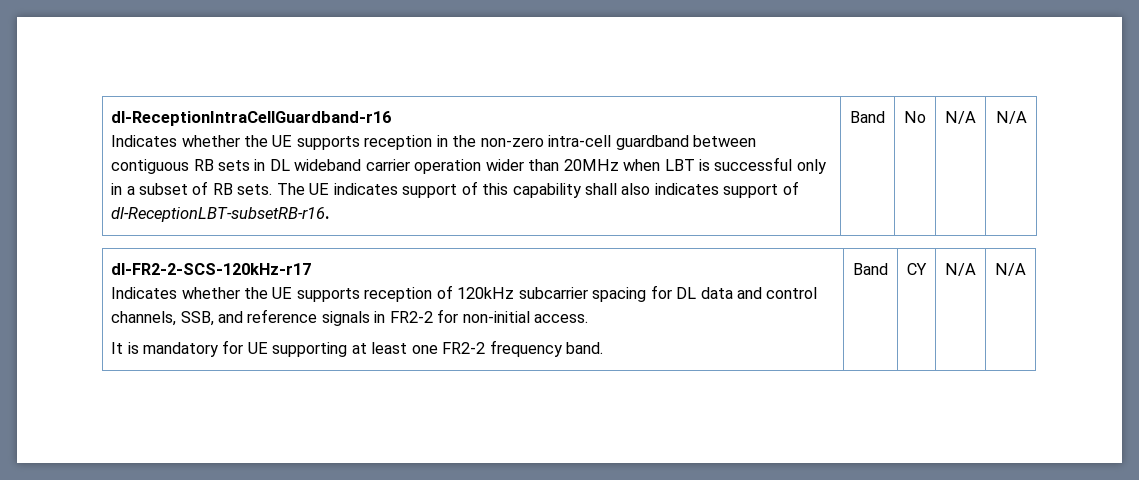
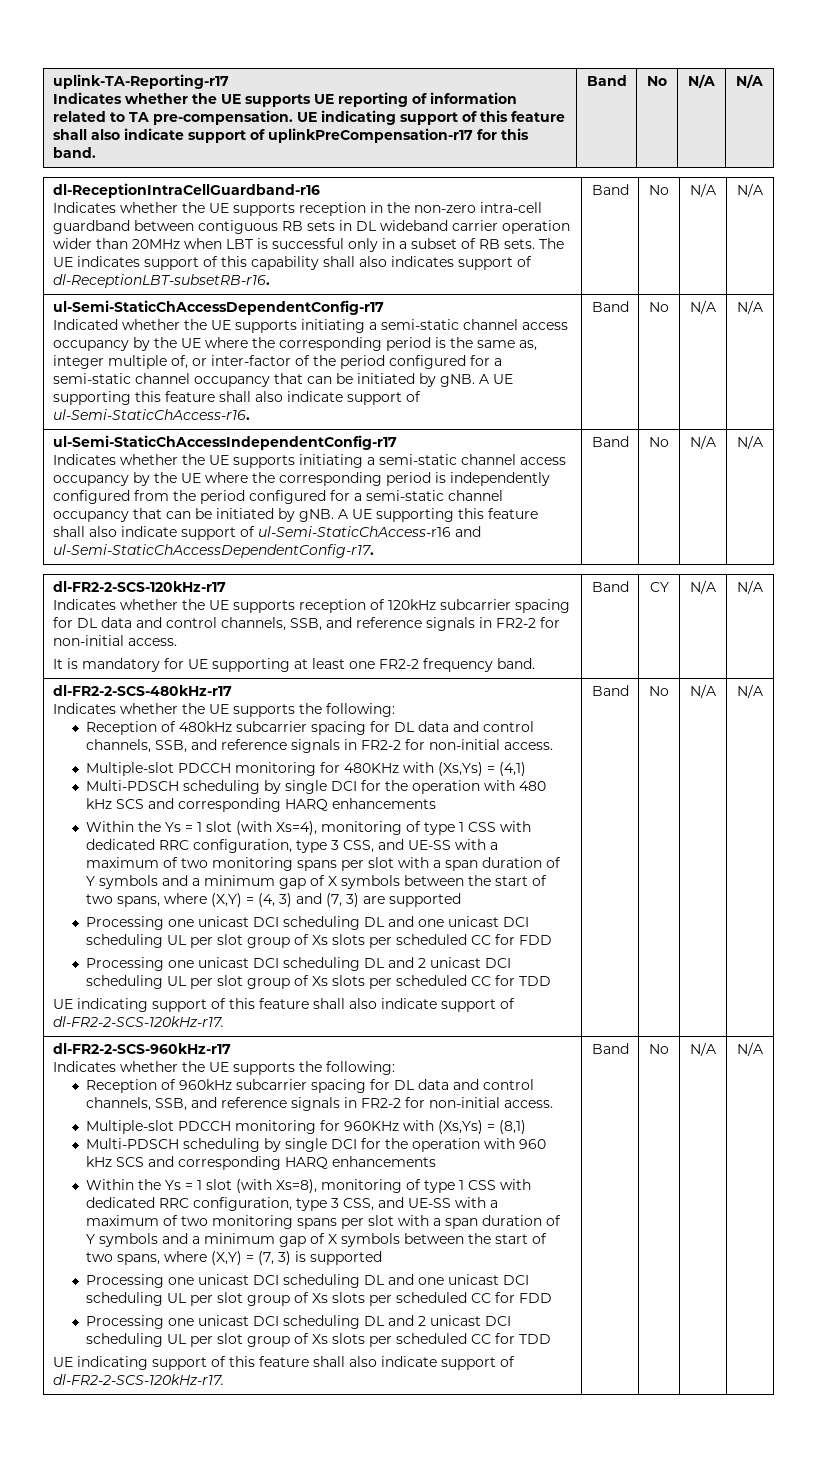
(111, 118) none -> [52,74,229,89] [52,92,517,107] [52,110,565,125] [52,128,529,143] [52,147,96,158] [586,75,627,86] [647,76,667,86] [688,74,715,88] [736,74,763,88] uplink-TA-Reporting-r17 // Indicates whether the UE supports UE reporting of information related to TA pre-compensation. UE indicating support of this feature shall also indicate support of uplinkPreCompensation-r17 for this band. | Band | No | N/A | N/A //
(1027, 117) none -> [52,300,384,315] [52,319,568,333] [52,337,537,351] [52,355,502,369] [52,373,513,387] [52,391,421,405] [52,409,250,420] [591,301,629,312] [649,302,669,312] [690,300,716,314] [737,300,763,314] [52,435,397,450] [52,454,566,468] [52,472,550,486] [52,490,503,504] [52,508,538,522] [52,526,481,540] [52,544,374,558] [591,436,629,447] [649,437,669,447] [690,435,716,449] [737,435,763,449] // ul-Semi-StaticChAccessDependentConfig-r17 // Indicated whether the UE supports initiating a semi-static channel access occupancy by the UE where the corresponding period is the same as, integer multiple of, or inter-factor of the period configured for a semi-static channel occupancy that can be initiated by gNB. A UE supporting this feature shall also indicate support of ul-Semi-StaticChAccess-r16. | Band | No | N/A | N/A // ul-Semi-StaticChAccessIndependentConfig-r17 // Indicates whether the UE supports initiating a semi-static channel access occupancy by the UE where the corresponding period is independently configured from the period configured for a semi-static channel occupancy that can be initiated by gNB. A UE supporting this feature shall also indicate support of ul-Semi-StaticChAccess-r16 and ul-Semi-StaticChAccessDependentConfig-r17. | Band | No | N/A | N/A
(1026, 269) none -> [52,685,232,696] [52,703,395,717] [85,721,534,735] [85,739,553,753] [85,762,526,776] [85,780,546,794] [85,798,436,812] [85,821,531,835] [85,839,498,853] [85,857,561,871] [85,875,547,889] [85,893,461,907] [85,916,529,930] [85,934,552,948] [85,957,511,971] [85,975,551,989] [52,998,515,1012] [52,1016,224,1027] [591,685,629,696] [649,686,669,696] [690,684,716,698] [737,684,763,698] [52,1043,231,1054] [52,1061,395,1075] [85,1079,534,1093] [85,1097,553,1111] [85,1120,526,1134] [85,1138,546,1152] [85,1156,436,1170] [85,1179,531,1193] [85,1197,498,1211] [85,1215,561,1229] [85,1233,547,1247] [85,1251,382,1265] [85,1274,529,1288] [85,1292,552,1306] [85,1315,511,1329] [85,1333,551,1347] [52,1356,515,1370] [52,1374,224,1385] [591,1043,629,1054] [649,1044,669,1054] [690,1042,716,1056] [737,1042,763,1056] // dl-FR2-2-SCS-480kHz-r17 // Indicates whether the UE supports the following: // Reception of 480kHz subcarrier spacing for DL data and control channels, SSB, and reference signals in FR2-2 for non-initial access. // Multiple-slot PDCCH monitoring for 480KHz with (Xs,Ys) = (4,1) // Multi-PDSCH scheduling by single DCI for the operation with 480 kHz SCS and corresponding HARQ enhancements // Within the Ys = 1 slot (with Xs=4), monitoring of type 1 CSS with dedicated RRC configuration, type 3 CSS, and UE-SS with a maximum of two monitoring spans per slot with a span duration of Y symbols and a minimum gap of X symbols between the start of two spans, where (X,Y) = (4, 3) and (7, 3) are supported // Processing one unicast DCI scheduling DL and one unicast DCI scheduling UL per slot group of Xs slots per scheduled CC for FDD // Processing one unicast DCI scheduling DL and 2 unicast DCI scheduling UL per slot group of Xs slots per scheduled CC for TDD // UE indicating support of this feature shall also indicate support of dl-FR2-2-SCS-120kHz-r17. | Band | No | N/A | N/A // dl-FR2-2-SCS-960kHz-r17 // Indicates whether the UE supports the following: // Reception of 960kHz subcarrier spacing for DL data and control channels, SSB, and reference signals in FR2-2 for non-initial access. // Multiple-slot PDCCH monitoring for 960KHz with (Xs,Ys) = (8,1) // Multi-PDSCH scheduling by single DCI for the operation with 960 kHz SCS and corresponding HARQ enhancements // Within the Ys = 1 slot (with Xs=8), monitoring of type 1 CSS with dedicated RRC configuration, type 3 CSS, and UE-SS with a maximum of two monitoring spans per slot with a span duration of Y symbols and a minimum gap of X symbols between the start of two spans, where (X,Y) = (7, 3) is supported // Processing one unicast DCI scheduling DL and one unicast DCI scheduling UL per slot group of Xs slots per scheduled CC for FDD // Processing one unicast DCI scheduling DL and 2 unicast DCI scheduling UL per slot group of Xs slots per scheduled CC for TDD // UE indicating support of this feature shall also indicate support of dl-FR2-2-SCS-120kHz-r17. | Band | No | N/A | N/A

